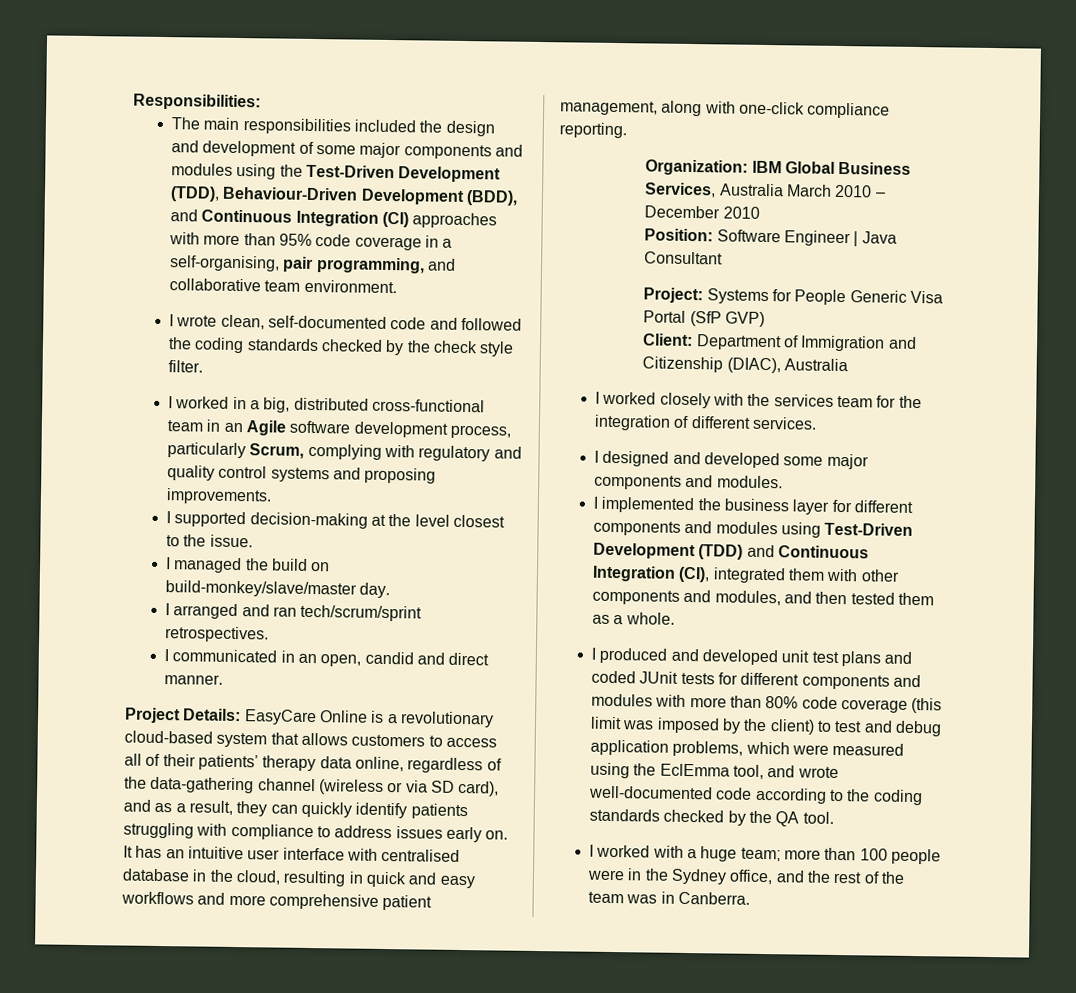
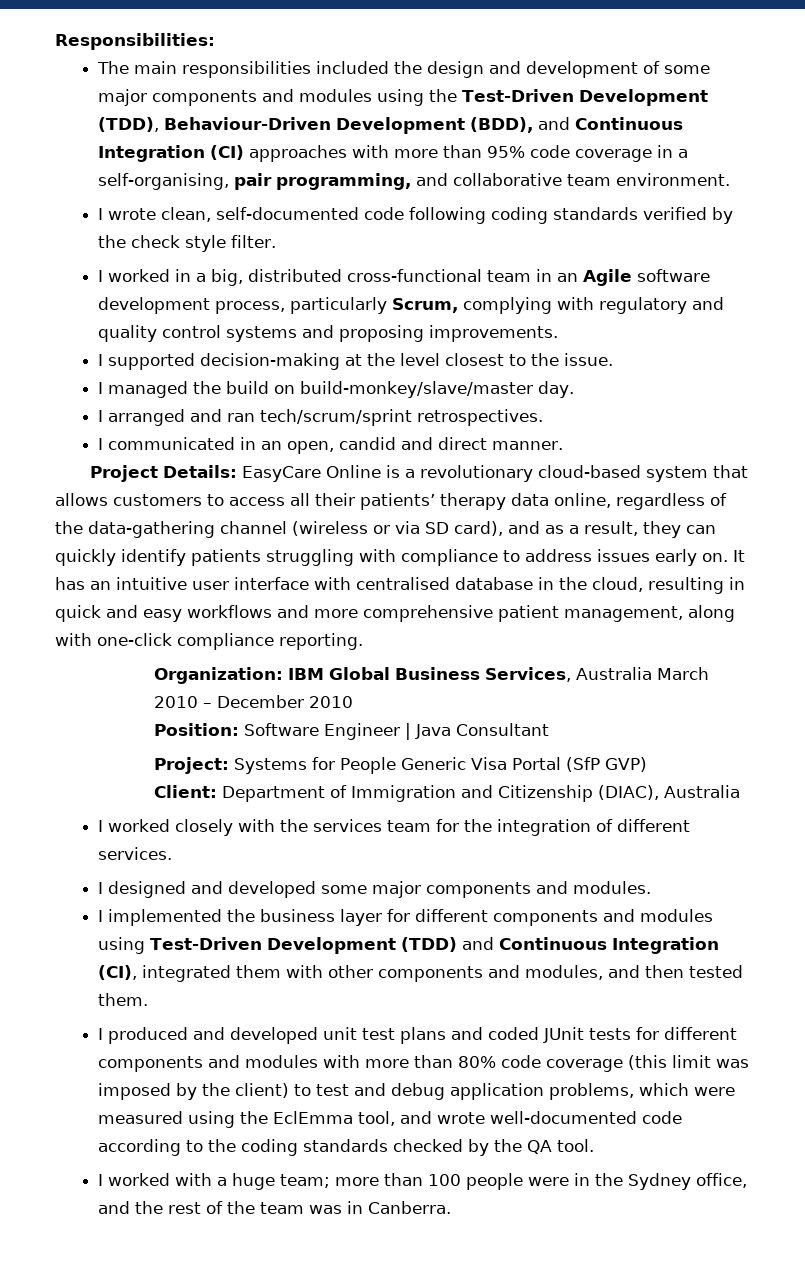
[429,317,523,331] [168,337,384,354] and followed the coding standards checked -> [408,207,707,224] following coding standards verified
[145,753,161,767] of -> (310, 499) none
[898,592,935,606] [592,612,675,625] them as a whole. -> [97,993,148,1006] them.

